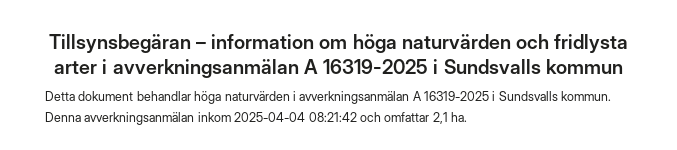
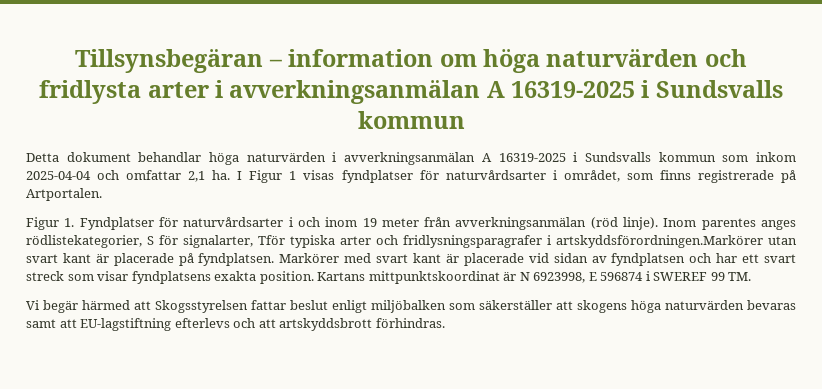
[561,91,612,101] [45,112,195,125] kommun. Denna avverkningsanmälan -> [658,152,749,162] kommun som
[308,112,357,122] 08:21:42 -> (91, 175) none
(467, 117) none -> [237,170,796,183] [26,188,102,201] [26,217,796,230] [26,235,797,248] [26,253,796,266] [26,271,752,284] [26,300,796,313] [26,318,445,331] I Figur 1 visas fyndplatser för naturvårdsarter i området, som finns registrerade på Artportalen. // Figur 1. Fyndplatser för naturvårdsarter i och inom 19 meter från avverkningsanmälan (röd linje). Inom parentes anges rödlistekategorier, S för signalarter, Tför typiska arter och fridlysningsparagrafer i artskyddsförordningen.Markörer utan svart kant är placerade på fyndplatsen. Markörer med svart kant är placerade vid sidan av fyndplatsen och har ett svart streck som visar fyndplatsens exakta position. Kartans mittpunktskoordinat är N 6923998, E 596874 i SWEREF 99 TM. // Vi begär härmed att Skogsstyrelsen fattar beslut enligt miljöbalken som säkerställer att skogens höga naturvärden bevaras samt att EU-lagstiftning efterlevs och att artskyddsbrott förhindras.

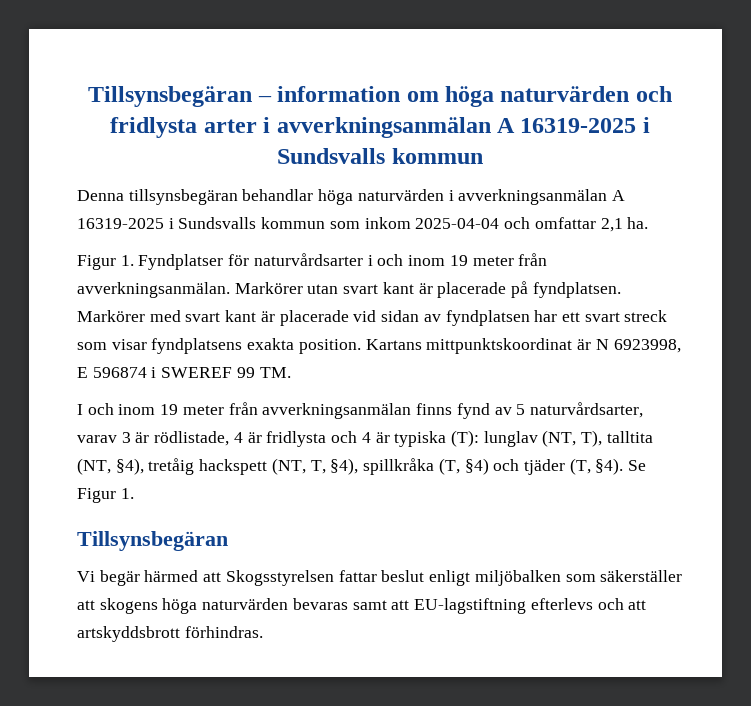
[26,152,131,162] Detta dokument -> [77,189,238,205] Denna tillsynsbegäran
[237,170,796,183] [26,188,102,201] I Figur 1 visas fyndplatser för naturvårdsarter i området, som finns registrerade på Artportalen. -> (649, 223) none
[455,217,796,230] [26,235,763,248] avverkningsanmälan (röd linje). Inom parentes anges rödlistekategorier, S för signalarter, Tför typiska arter och fridlysningsparagrafer i artskyddsförordningen.Markörer -> [77,282,303,298] avverkningsanmälan. Markörer
[689,253,712,263] och -> (530, 318) none
(752, 276) none -> [77,402,643,419] [77,430,653,447] [77,458,647,475] [77,488,134,503] [77,531,228,551] // I och inom 19 meter från avverkningsanmälan finns fynd av 5 naturvårdsarter, varav 3 är rödlistade, 4 är fridlysta och 4 är typiska (T): lunglav (NT, T), talltita (NT, §4), tretåig hackspett (NT, T, §4), spillkråka (T, §4) och tjäder (T, §4). Se Figur 1. // Tillsynsbegäran

